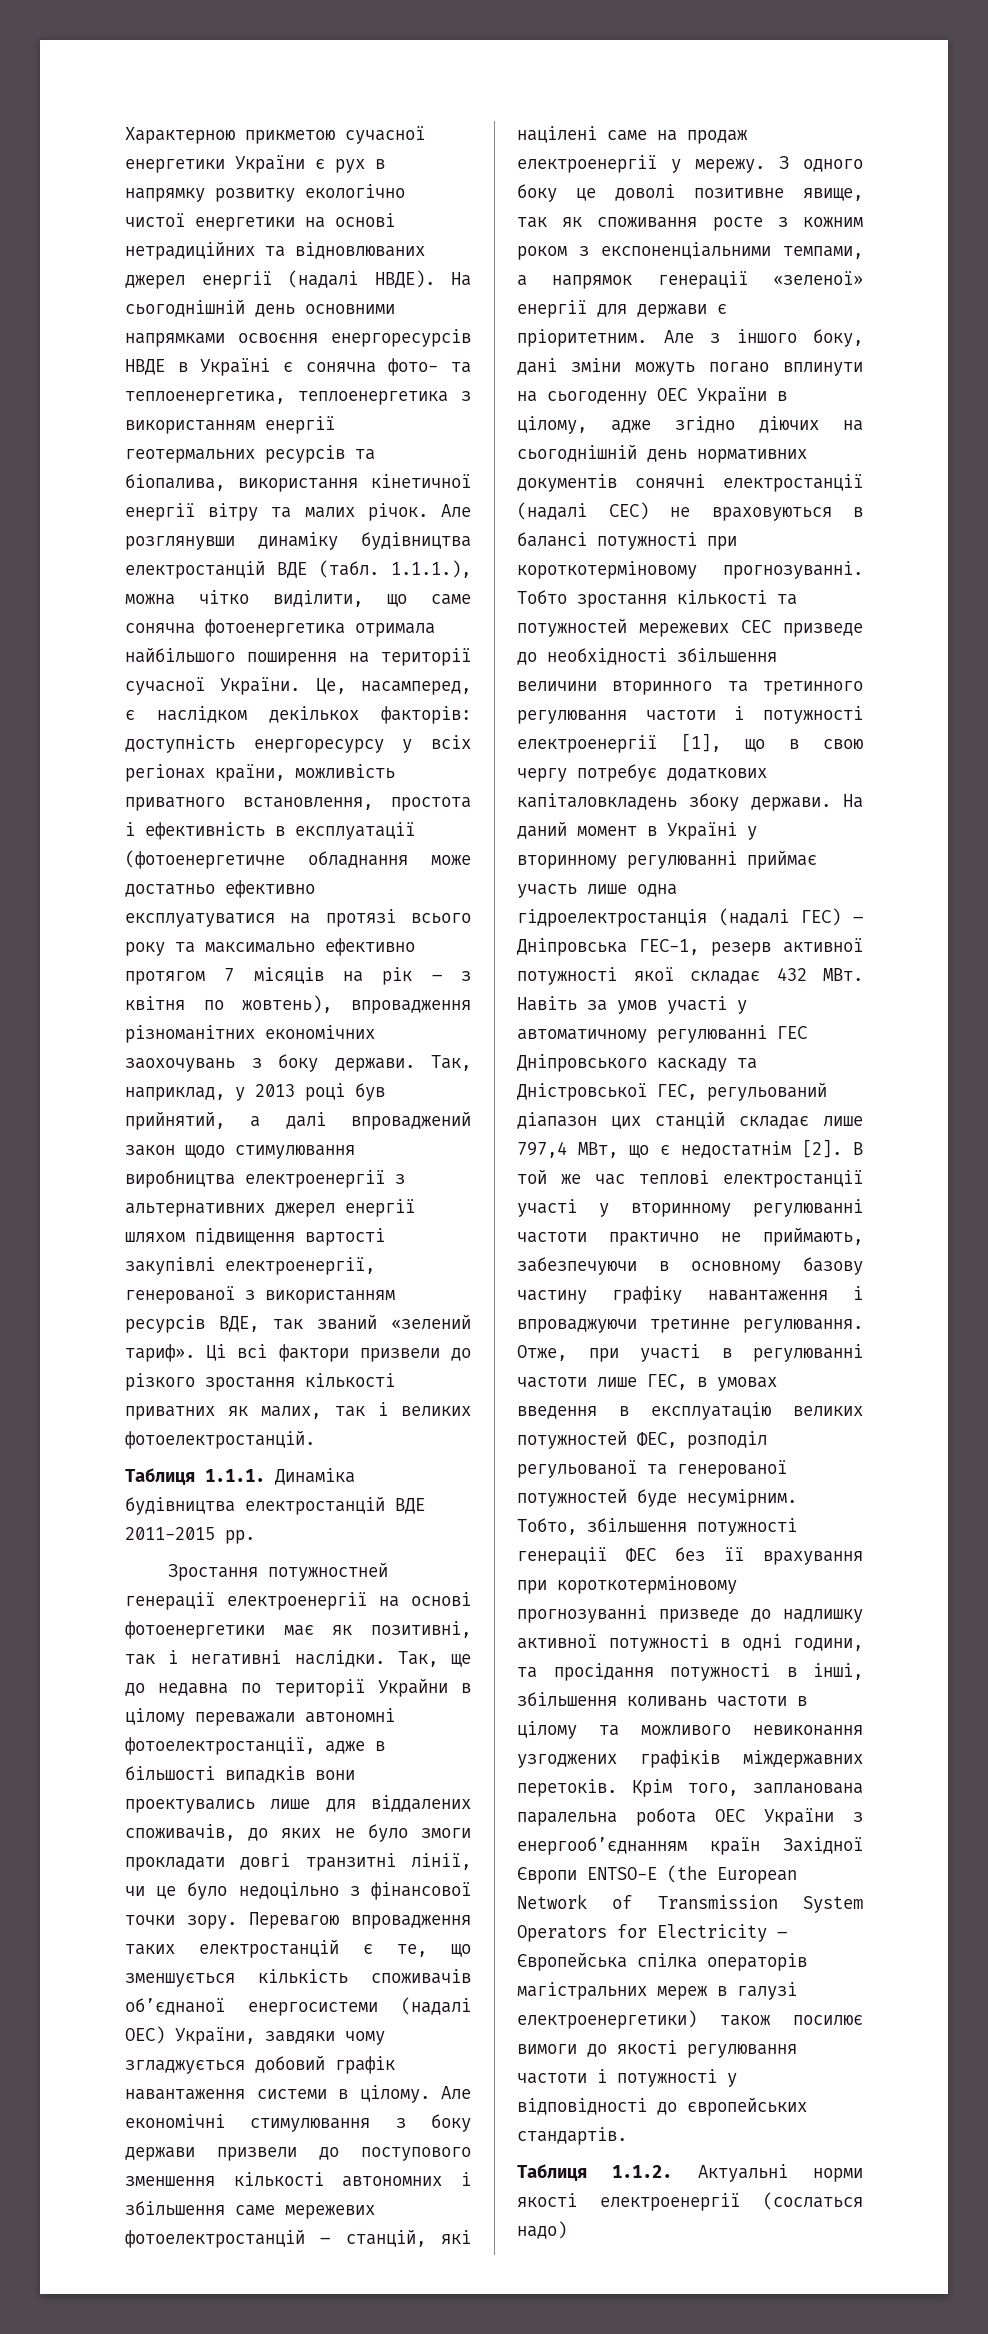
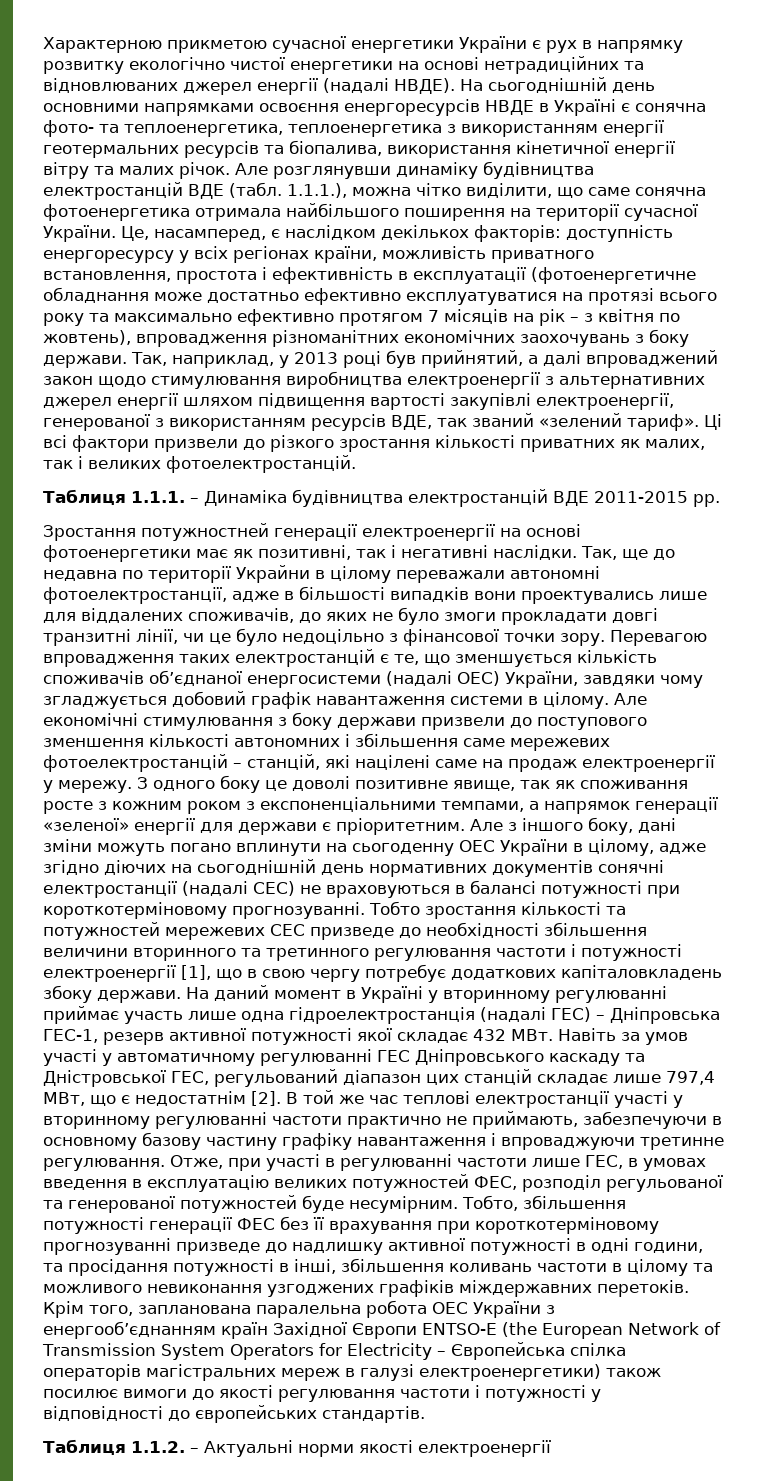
(265, 1475) none -> [190,498,199,503] –
(673, 2171) none -> [190,1448,199,1453] –
[763,2192,863,2210] [517,2221,567,2239] (сослаться надо) -> (551, 1448) none

